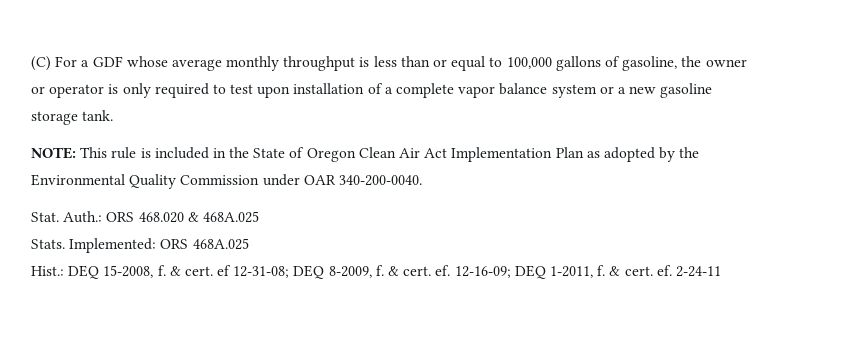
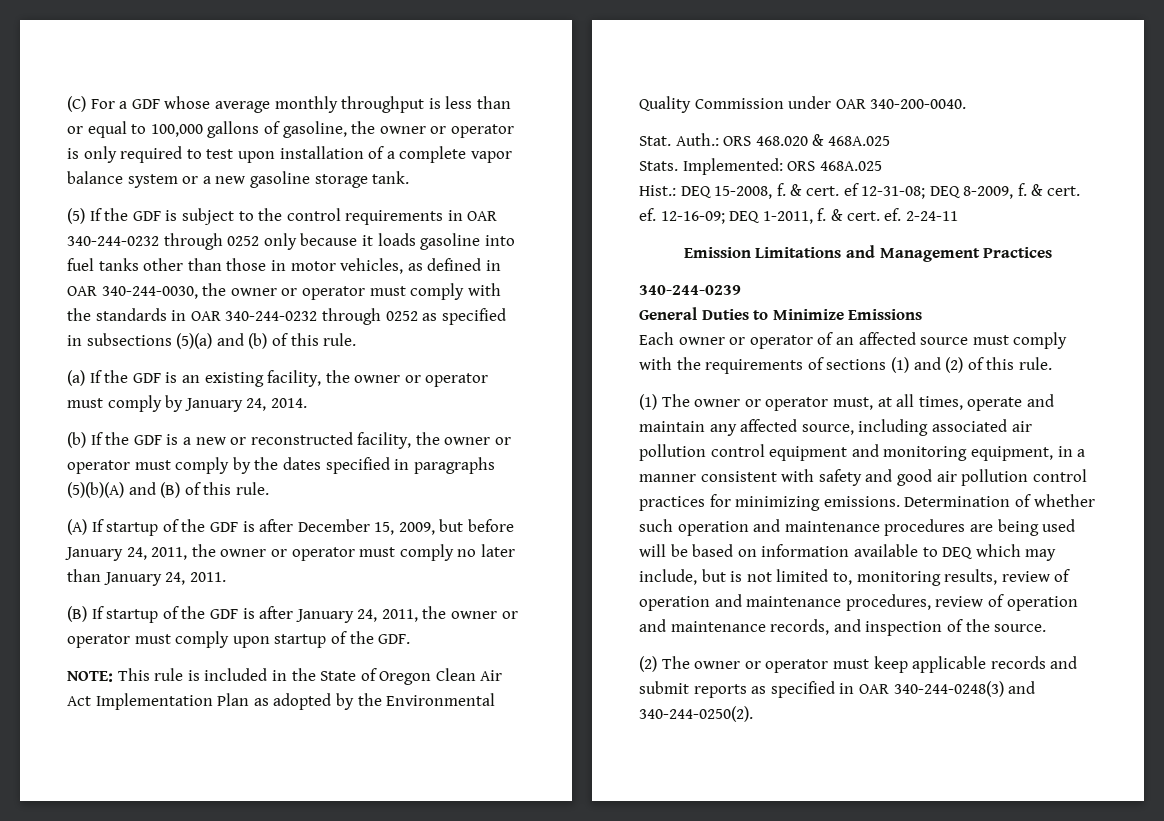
(114, 115) none -> [67,208,498,225] [67,233,515,250] [67,258,501,274] [67,283,501,300] [67,308,506,325] [67,333,357,349] [67,370,489,387] [67,395,307,412] [67,432,512,449] [67,457,495,474] [67,482,269,498] [67,519,515,536] [65,544,515,561] [67,569,226,586] [67,606,518,623] [67,631,411,648] // (5) If the GDF is subject to the control requirements in OAR 340-244-0232 through 0252 only because it loads gasoline into fuel tanks other than those in motor vehicles, as defined in OAR 340-244-0030, the owner or operator must comply with the standards in OAR 340-244-0232 through 0252 as specified in subsections (5)(a) and (b) of this rule. // (a) If the GDF is an existing facility, the owner or operator must comply by January 24, 2014. // (b) If the GDF is a new or reconstructed facility, the owner or operator must comply by the dates specified in paragraphs (5)(b)(A) and (B) of this rule. // (A) If startup of the GDF is after December 15, 2009, but before January 24, 2011, the owner or operator must comply no later than January 24, 2011. // (B) If startup of the GDF is after January 24, 2011, the owner or operator must comply upon startup of the GDF.
(721, 271) none -> [683,245,1053,262] [639,285,741,295] [639,307,923,320] [639,332,1068,349] [639,357,1052,374] [639,394,1054,411] [639,419,1032,436] [639,444,1086,461] [639,469,1087,486] [639,494,1095,511] [639,519,1076,536] [639,544,1057,561] [639,569,1071,586] [639,594,1078,611] [639,619,1047,636] [639,656,1078,673] [639,681,1036,698] [639,706,753,722] // Emission Limitations and Management Practices // 340-244-0239 // General Duties to Minimize Emissions // Each owner or operator of an affected source must comply with the requirements of sections (1) and (2) of this rule. // (1) The owner or operator must, at all times, operate and maintain any affected source, including associated air pollution control equipment and monitoring equipment, in a manner consistent with safety and good air pollution control practices for minimizing emissions. Determination of whether such operation and maintenance procedures are being used will be based on information available to DEQ which may include, but is not limited to, monitoring results, review of operation and maintenance procedures, review of operation and maintenance records, and inspection of the source. // (2) The owner or operator must keep applicable records and submit reports as specified in OAR 340-244-0248(3) and 340-244-0250(2).

